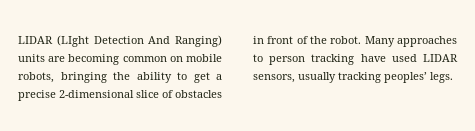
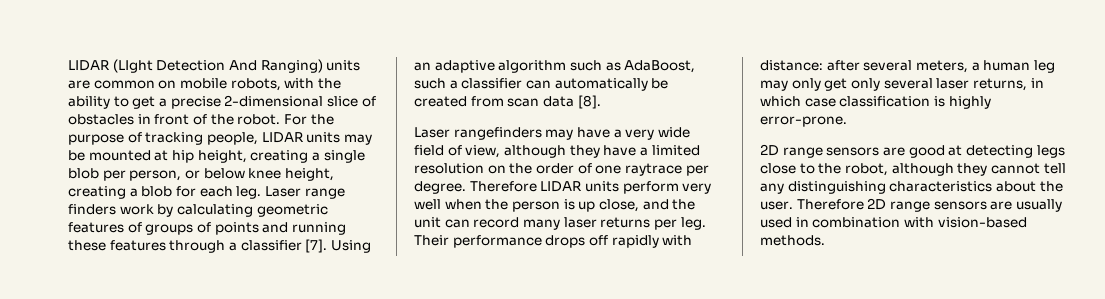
[68,54,120,65] becoming -> (90, 84) none
[60,72,107,83] bringing -> [284,78,315,89] with
[364,36,457,47] [253,54,458,65] [253,72,453,83] Many approaches to person tracking have used LIDAR sensors, usually tracking peoples’ legs. -> [283,114,334,125] [68,132,372,145] [68,150,365,163] [68,168,334,181] [68,186,345,199] [68,204,328,217] [68,222,346,235] [68,239,371,253] [414,60,696,73] [414,78,669,91] [414,95,601,109] [414,127,690,140] [414,145,700,158] [414,163,709,176] [414,181,712,194] [414,199,696,212] [414,217,706,230] [414,235,693,248] [760,60,1055,73] [760,78,1044,91] [760,96,991,109] [760,116,847,127] [760,144,1065,158] [760,163,1066,176] [760,181,1063,194] [760,198,1062,212] [760,217,1027,228] [760,235,825,246] For the purpose of tracking people, LIDAR units may be mounted at hip height, creating a single blob per person, or below knee height, creating a blob for each leg. Laser range finders work by calculating geometric features of groups of points and running these features through a classifier [7]. Using an adaptive algorithm such as AdaBoost, such a classifier can automatically be created from scan data [8]. // Laser rangefinders may have a very wide field of view, although they have a limited resolution on the order of one raytrace per degree. Therefore LIDAR units perform very well when the person is up close, and the unit can record many laser returns per leg. Their performance drops off rapidly with distance: after several meters, a human leg may only get only several laser returns, in which case classification is highly error-prone. // 2D range sensors are good at detecting legs close to the robot, although they cannot tell any distinguishing characteristics about the user. Therefore 2D range sensors are usually used in combination with vision-based methods.

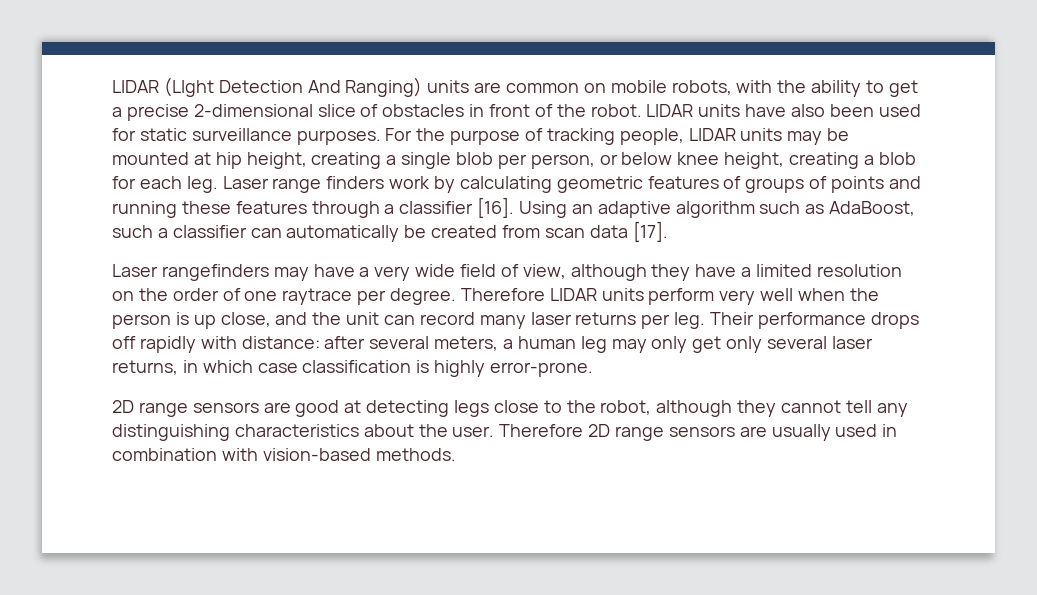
(281, 119) none -> [646,104,921,117] [112,128,381,145] LIDAR units have also been used for static surveillance purposes.
[305,239,328,253] [7]. -> [477,197,515,218] [16].
[577,95,601,109] [8]. -> [632,221,668,242] [17].

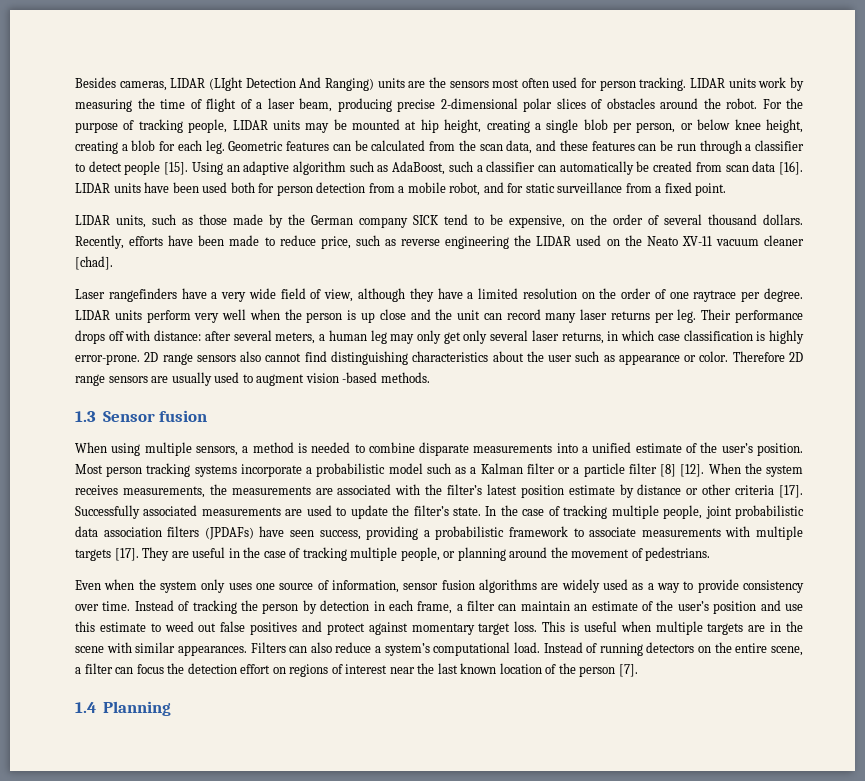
(112, 86) none -> [75,77,167,91] Besides cameras,
[506,80,918,97] [112,104,921,121] [112,128,381,145] common on mobile robots, with the ability to get a precise 2-dimensional slice of obstacles in front of the robot. LIDAR units have also been used for static surveillance purposes. -> [428,77,804,91] [75,98,757,112] the sensors most often used for person tracking. LIDAR units work by measuring the time of flight of a laser beam, producing precise 2-dimensional polar slices of obstacles around the robot.
[222,176,921,193] [112,197,515,218] Laser range finders work by calculating geometric features of groups of points and running these features through a classifier [16]. -> [228,140,805,154] [75,161,189,175] Geometric features can be calculated from the scan data, and these features can be run through a classifier to detect people [15].
[632,221,668,242] [17]. -> [778,161,803,175] [75,182,727,196] [75,214,803,228] [75,235,805,249] [75,256,113,270] [16]. LIDAR units have been used both for person detection from a mobile robot, and for static surveillance from a fixed point. // LIDAR units, such as those made by the German company SICK tend to be expensive, on the order of several thousand dollars. Recently, efforts have been made to reduce price, such as reverse engineering the LIDAR used on the Neato XV-11 vacuum cleaner [chad].
[273,267,309,281] may -> (177, 295) none
[460,288,545,301] Therefore -> (803, 295) none
[220,312,271,327] close, -> [379,309,406,320] close
[139,336,196,353] rapidly -> (124, 336) none
[112,400,908,417] [112,424,495,441] // 2D range sensors are good at detecting legs close to the robot, although they cannot tell any distinguishing characteristics about the user. -> [144,351,729,365] 2D range sensors also cannot find distinguishing characteristics about the user such as appearance or color.
[882,424,898,437] [112,448,456,461] in combination with vision-based methods. -> [242,372,430,386] [75,410,207,422] [75,442,803,456] [75,463,803,477] [75,484,803,498] [75,505,805,519] [75,526,804,540] [75,547,711,561] [75,579,805,593] [75,600,804,614] [75,621,803,635] [75,642,804,656] [75,663,638,677] [75,701,171,716] to augment vision -based methods. // 1.3 Sensor fusion // When using multiple sensors, a method is needed to combine disparate measurements into a unified estimate of the user’s position. Most person tracking systems incorporate a probabilistic model such as a Kalman filter or a particle filter [8] [12]. When the system receives measurements, the measurements are associated with the filter’s latest position estimate by distance or other criteria [17]. Successfully associated measurements are used to update the filter’s state. In the case of tracking multiple people, joint probabilistic data association filters (JPDAFs) have seen success, providing a probabilistic framework to associate measurements with multiple targets [17]. They are useful in the case of tracking multiple people, or planning around the movement of pedestrians. // Even when the system only uses one source of information, sensor fusion algorithms are widely used as a way to provide consistency over time. Instead of tracking the person by detection in each frame, a filter can maintain an estimate of the user’s position and use this estimate to weed out false positives and protect against momentary target loss. This is useful when multiple targets are in the scene with similar appearances. Filters can also reduce a system’s computational load. Instead of running detectors on the entire scene, a filter can focus the detection effort on regions of interest near the last known location of the person [7]. // 1.4 Planning

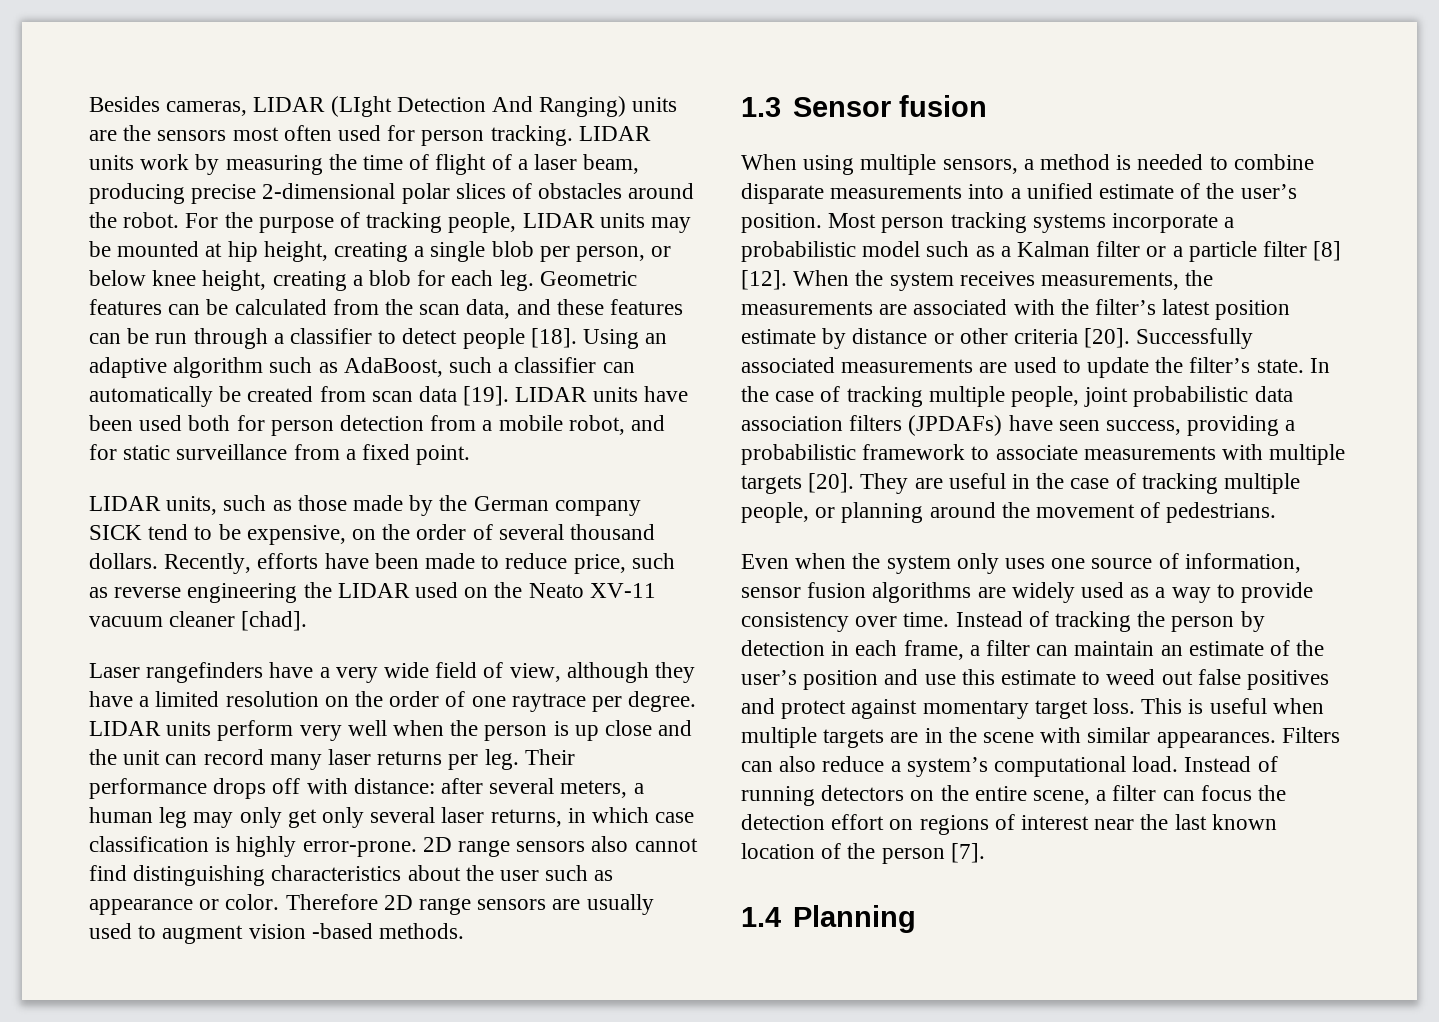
[164,162,189,175] [15]. -> [530,328,577,348] [18].
[778,161,803,175] [16]. -> [463,386,510,406] [19].
[778,485,803,498] [17]. -> [1084,328,1131,348] [20].
[114,548,139,561] [17]. -> [808,473,855,493] [20].

